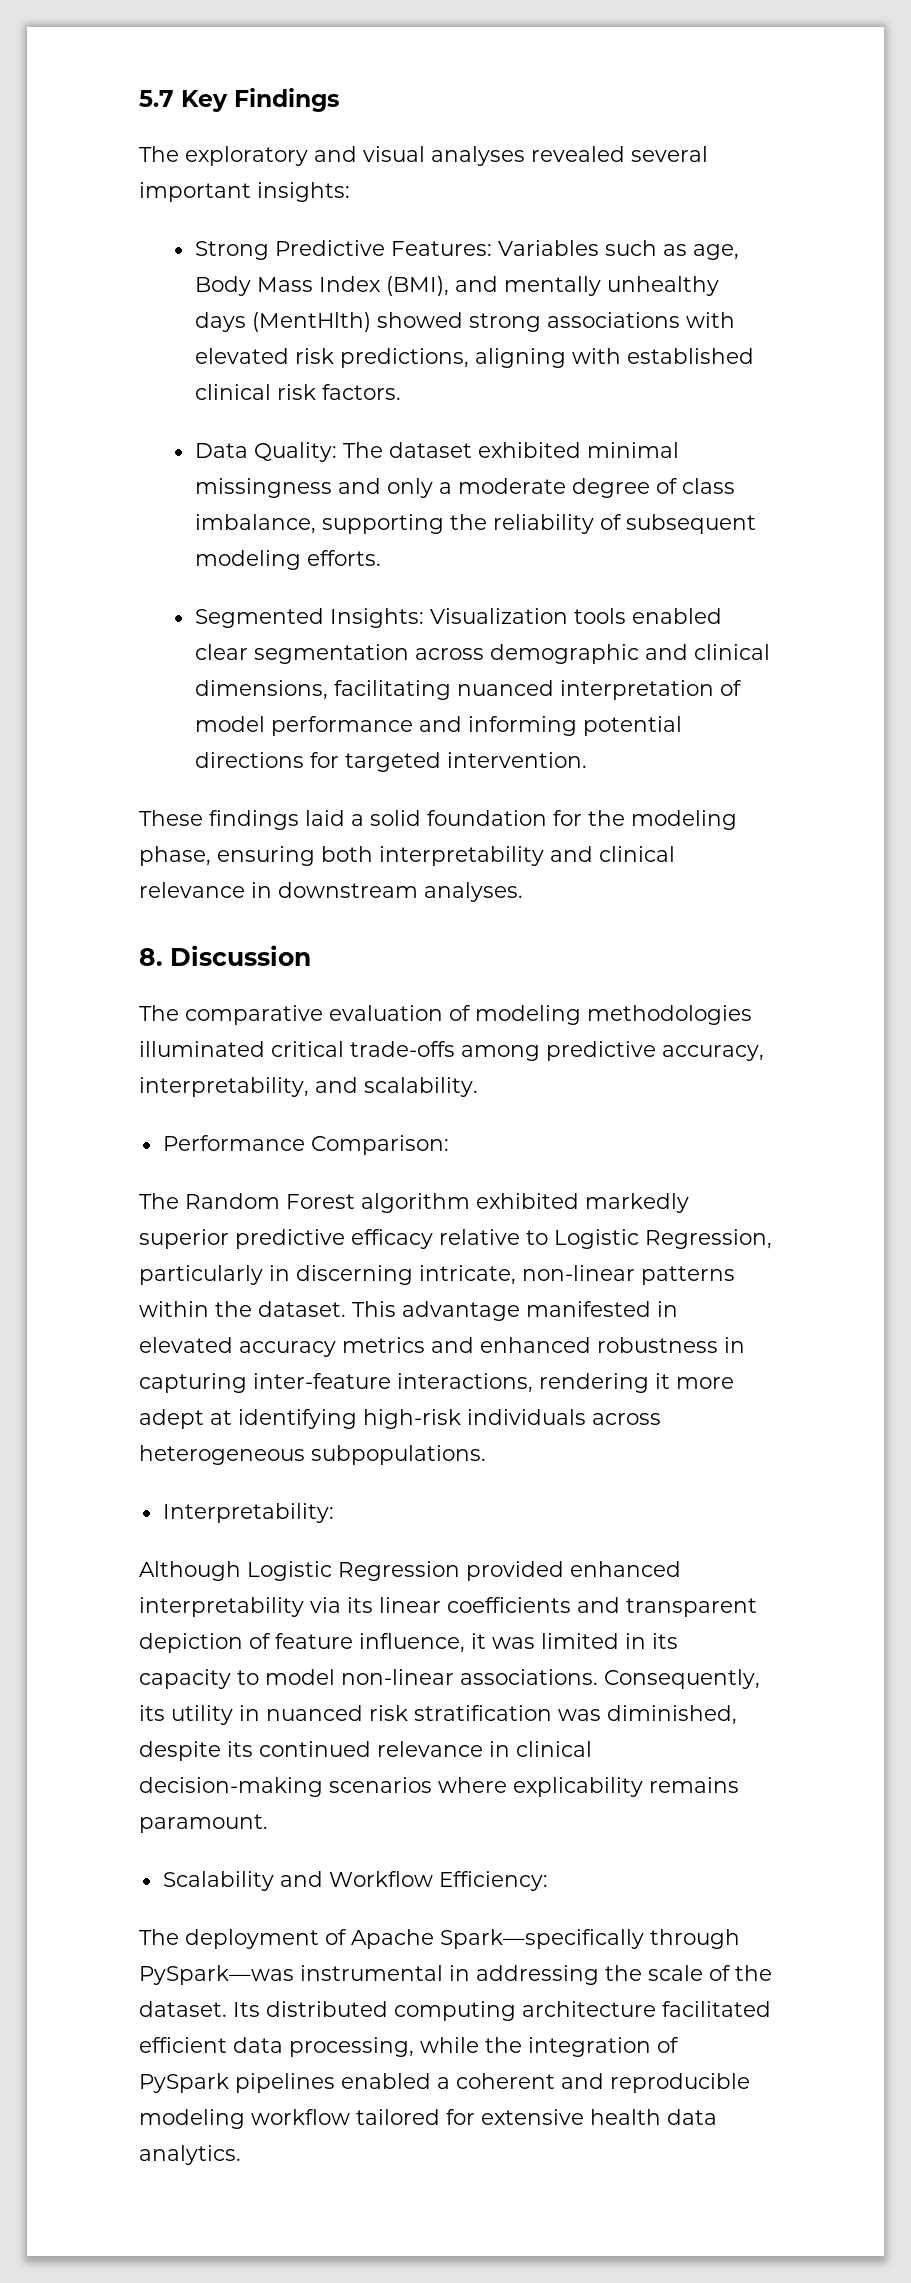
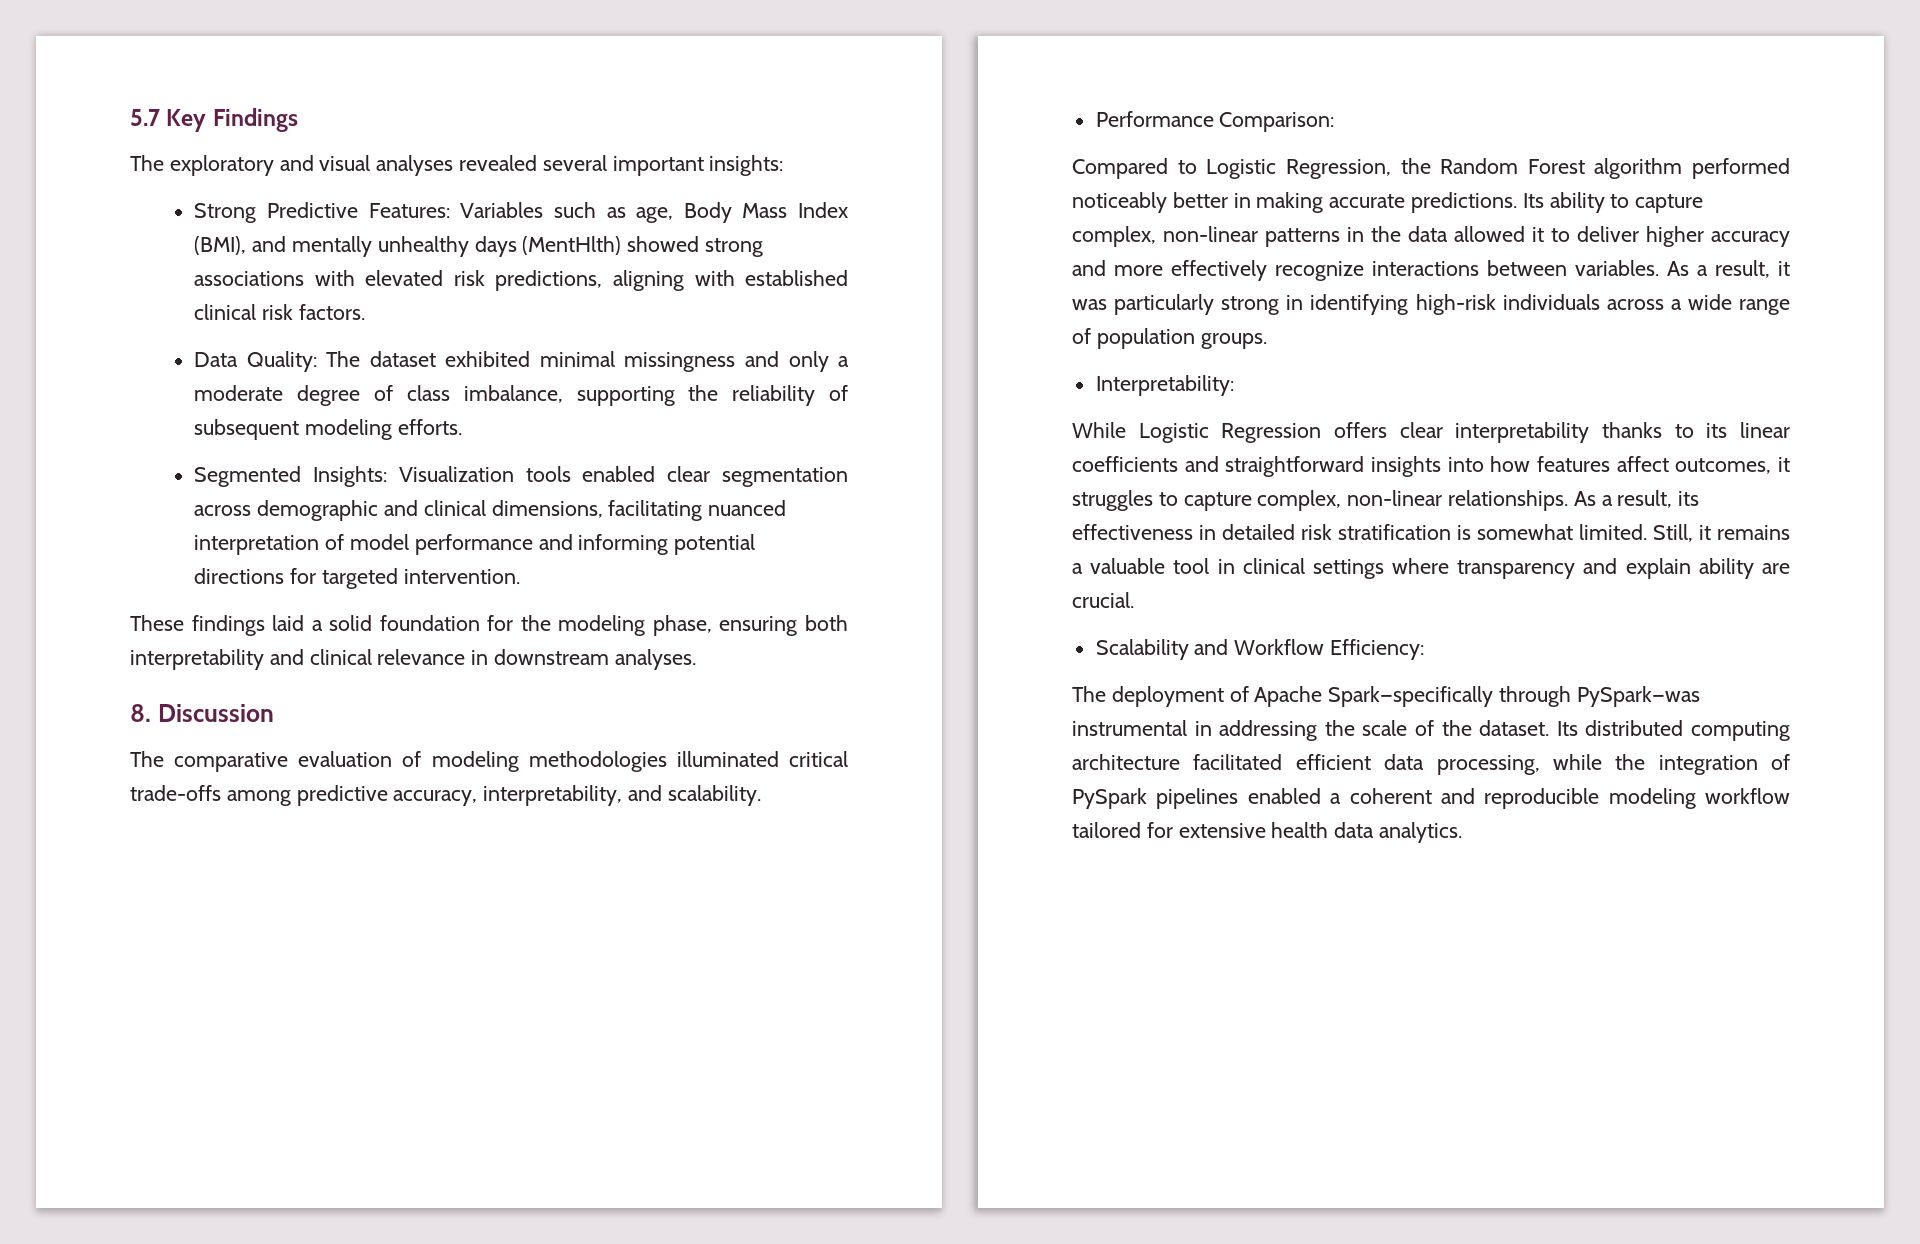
[139,1193,689,1213] [139,1229,772,1249] [139,1265,735,1285] [139,1301,678,1321] [139,1337,745,1357] [139,1373,734,1393] [139,1409,661,1429] [139,1445,486,1465] The Random Forest algorithm exhibited markedly superior predictive efficacy relative to Logistic Regression, particularly in discerning intricate, non-linear patterns within the dataset. This advantage manifested in elevated accuracy metrics and enhanced robustness in capturing inter-feature interactions, rendering it more adept at identifying high-risk individuals across heterogeneous subpopulations. -> [1072,158,1790,179] [1072,192,1704,213] [1072,226,1790,247] [1072,260,1790,281] [1072,294,1790,315] [1072,328,1267,349] Compared to Logistic Regression, the Random Forest algorithm performed noticeably better in making accurate predictions. Its ability to capture complex, non-linear patterns in the data allowed it to deliver higher accuracy and more effectively recognize interactions between variables. As a result, it was particularly strong in identifying high-risk individuals across a wide range of population groups.
[139,1561,241,1581] Although -> [1072,422,1126,438] While
[466,1561,681,1581] [139,1597,757,1617] [139,1633,678,1653] [139,1669,760,1689] [139,1705,737,1725] [139,1741,592,1761] [139,1777,739,1797] [139,1814,268,1833] provided enhanced interpretability via its linear coefficients and transparent depiction of feature influence, it was limited in its capacity to model non-linear associations. Consequently, its utility in nuanced risk stratification was diminished, despite its continued relevance in clinical decision-making scenarios where explicability remains paramount. -> [1334,422,1790,443] [1072,456,1790,477] [1072,490,1700,511] [1072,524,1790,542] [1072,558,1790,579] [1072,592,1134,608] offers clear interpretability thanks to its linear coefficients and straightforward insights into how features affect outcomes, it struggles to capture complex, non-linear relationships. As a result, its effectiveness in detailed risk stratification is somewhat limited. Still, it remains a valuable tool in clinical settings where transparency and explain ability are crucial.

